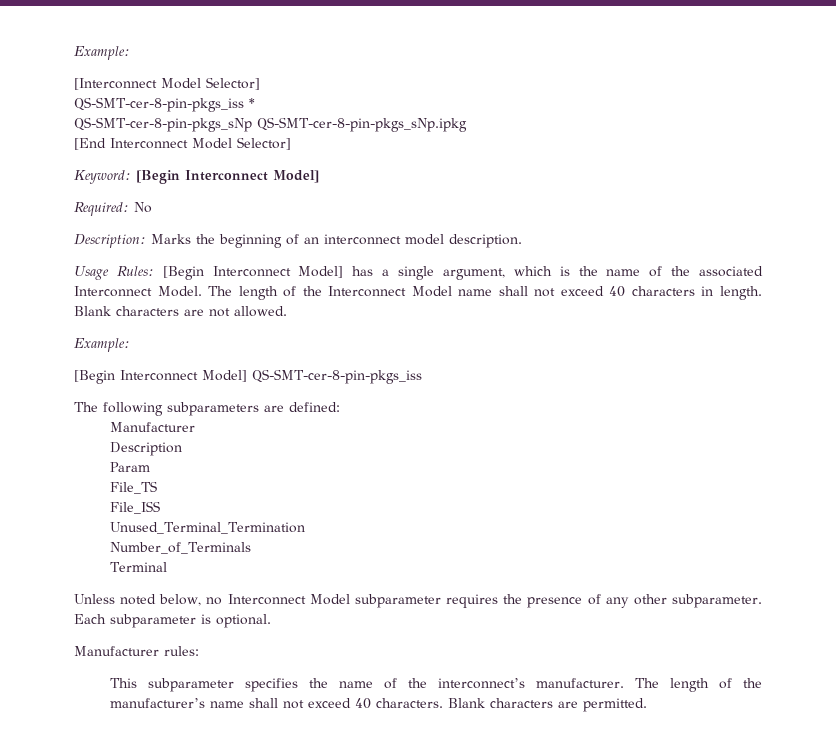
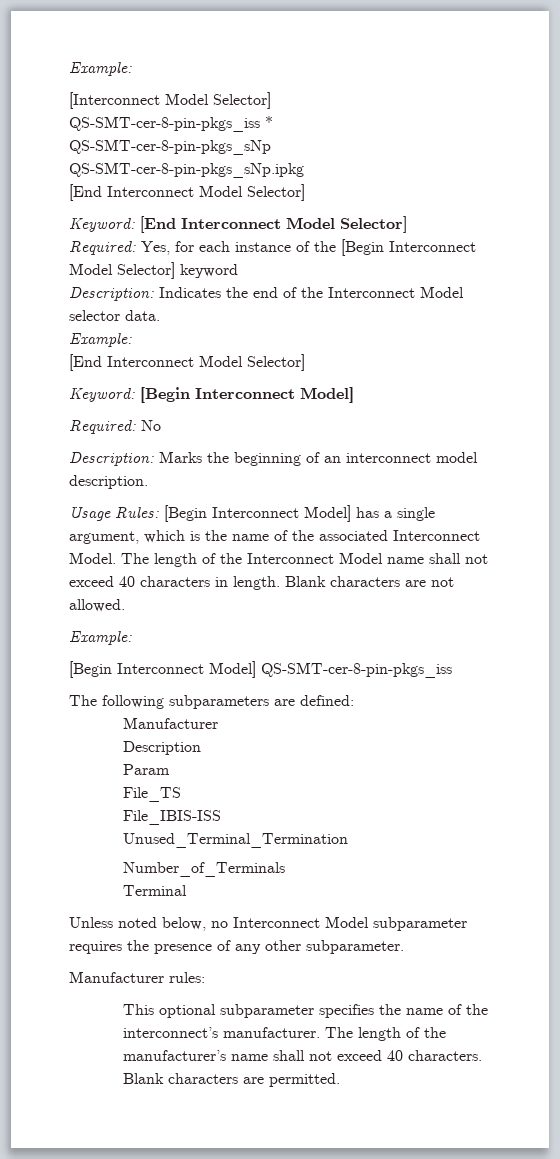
(291, 143) none -> [69,216,407,233] [69,239,476,256] [69,262,238,279] [69,286,464,301] [69,310,160,321] [69,333,132,347] [69,354,305,371] // Keyword: [End Interconnect Model Selector] // Required: Yes, for each instance of the [Begin Interconnect Model Selector] keyword // Description: Indicates the end of the Interconnect Model selector data. // Example: // [End Interconnect Model Selector]
[110,501,161,514] File_ISS -> [122,810,221,825] File_IBIS-ISS
[74,614,271,628] Each subparameter is optional. -> (404, 947) none
(138, 683) none -> [158,1004,216,1018] optional

